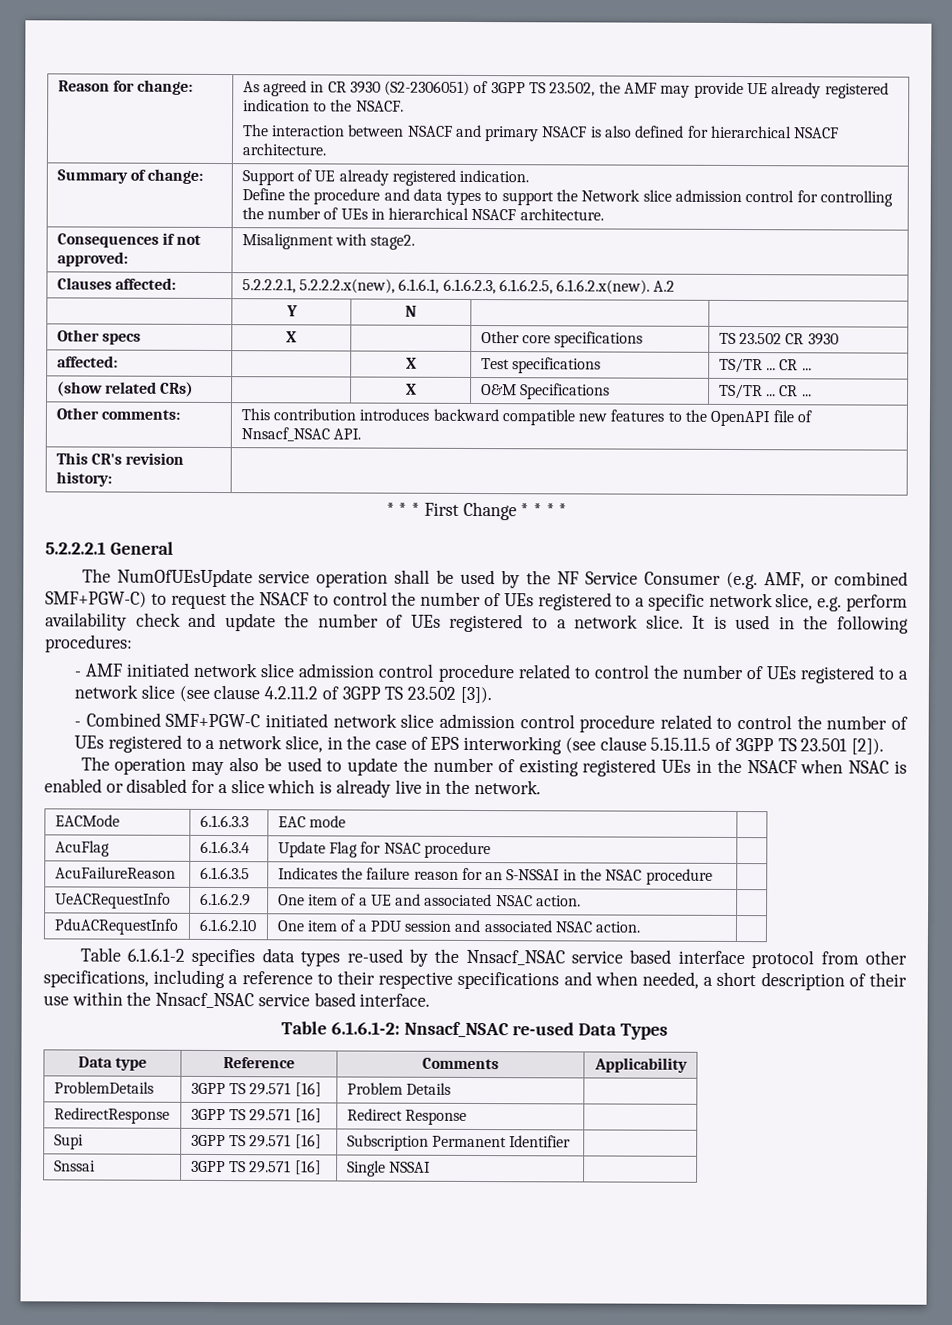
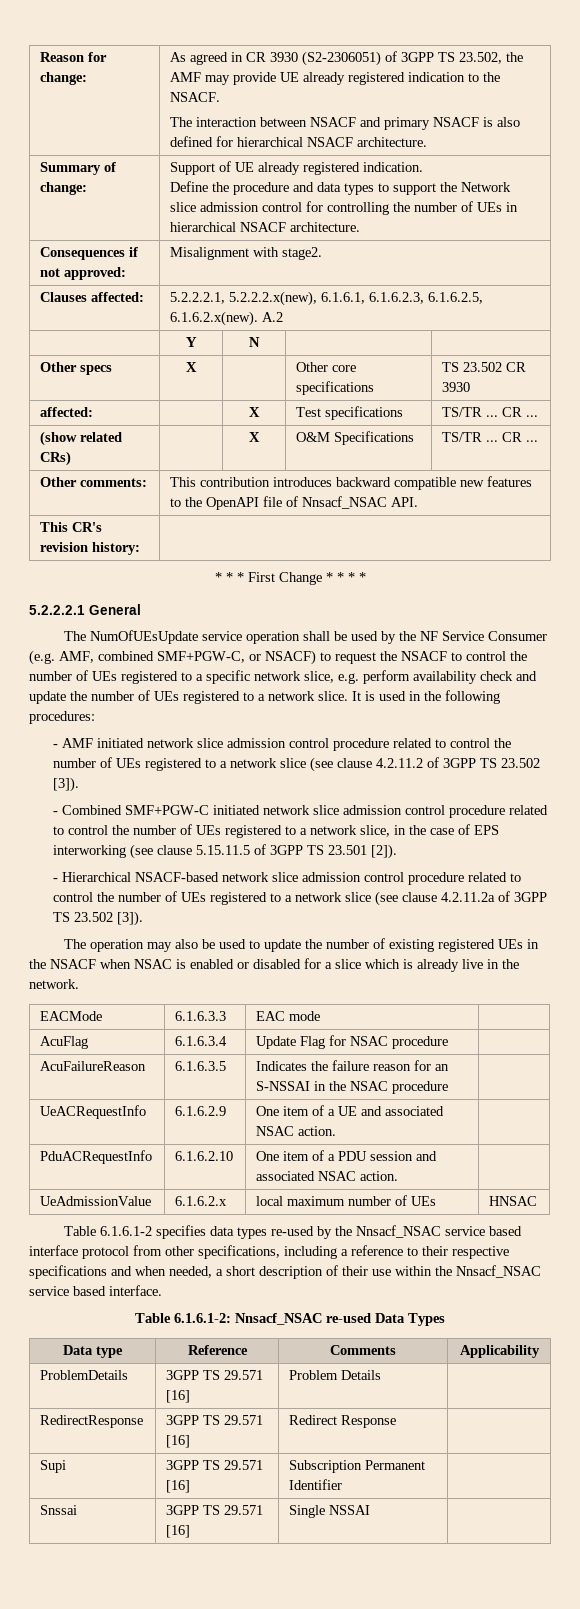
[811,571,908,586] [45,591,147,608] or combined SMF+PGW-C) -> [98,650,316,665] combined SMF+PGW-C, or NSACF)
(884, 746) none -> [53,872,522,885] [53,891,548,906] [53,911,144,926] // - Hierarchical NSACF-based network slice admission control procedure related to control the number of UEs registered to a network slice (see clause 4.2.11.2a of 3GPP TS 23.502 [3]).
(642, 927) none -> [40,1196,152,1206] [175,1196,228,1206] [256,1195,437,1206] [489,1196,538,1206] // UeAdmissionValue | 6.1.6.2.x | local maximum number of UEs | HNSAC

